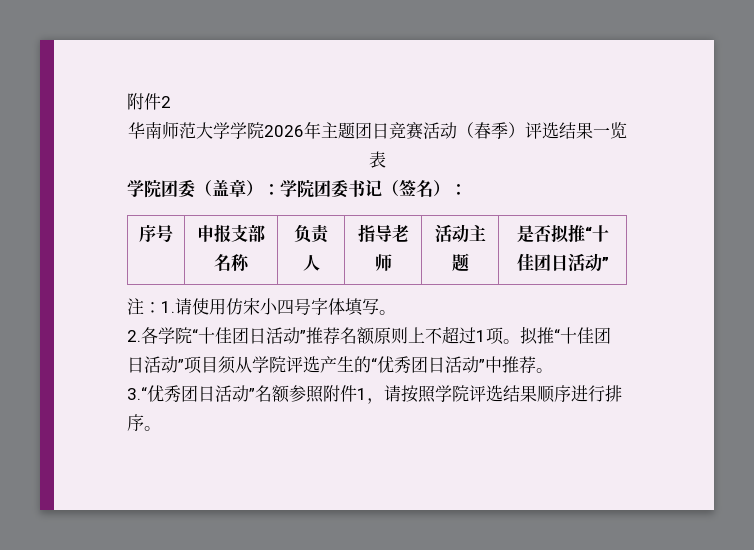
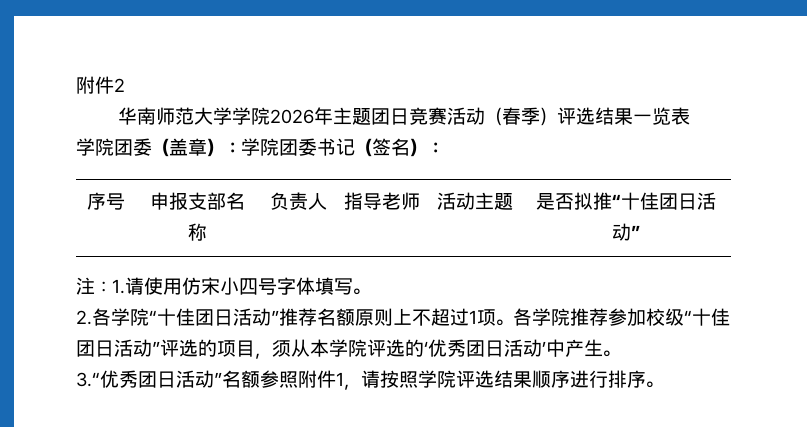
[520,326,611,345] [127,356,536,374] 拟推“十佳团日活动”项目须从学院评选产生的“优秀团日活动”中推荐 -> [513,308,730,326] [76,339,603,359] 各学院推荐参加校级“十佳团日活动”评选的项目，须从本学院评选的‘优秀团日活动’中产生

